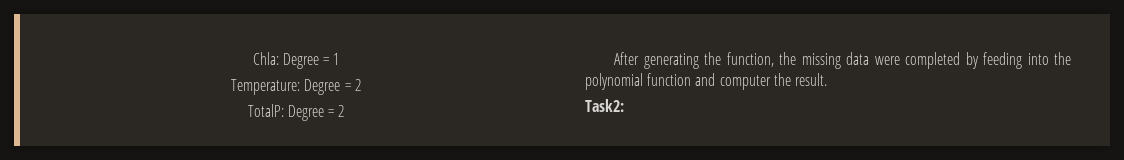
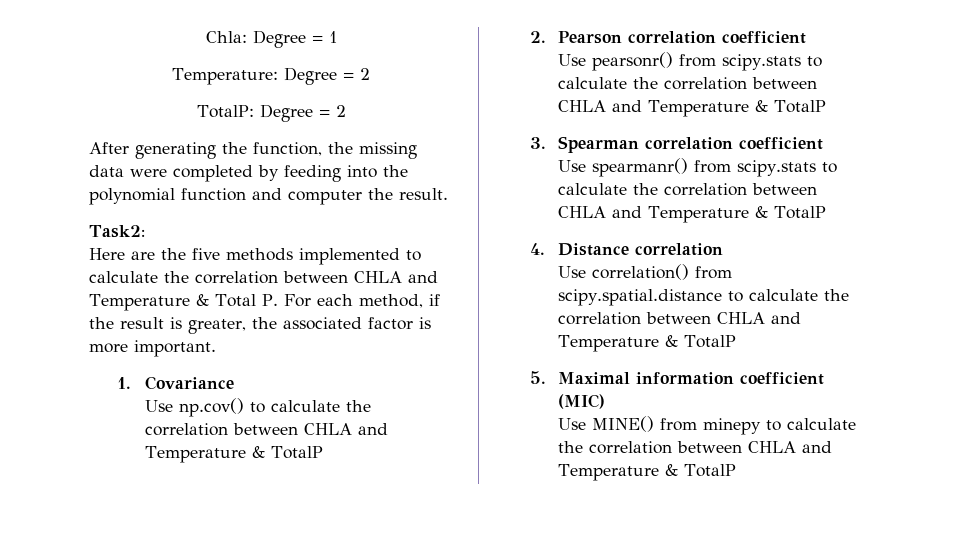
(624, 105) none -> [89,248,421,265] [89,271,438,284] [89,294,440,311] [89,317,431,334] [89,340,216,357] [116,376,234,390] [144,398,371,417] [144,423,388,436] [144,446,323,463] [529,31,806,44] [557,52,822,71] [557,77,817,90] [557,100,826,117] [529,136,823,153] [557,158,837,177] [557,183,817,196] [557,206,826,223] [529,243,723,256] [557,264,732,280] [557,289,849,306] [557,312,801,325] [557,335,736,352] [529,371,824,385] [557,394,605,409] [557,416,856,435] [557,441,832,454] [557,464,736,481] // Here are the five methods implemented to calculate the correlation between CHLA and Temperature & Total P. For each method, if the result is greater, the associated factor is more important. // 1. Covariance // Use np.cov() to calculate the correlation between CHLA and Temperature & TotalP // 2. Pearson correlation coefficient // Use pearsonr() from scipy.stats to calculate the correlation between CHLA and Temperature & TotalP // 3. Spearman correlation coefficient // Use spearmanr() from scipy.stats to calculate the correlation between CHLA and Temperature & TotalP // 4. Distance correlation // Use correlation() from scipy.spatial.distance to calculate the correlation between CHLA and Temperature & TotalP // 5. Maximal information coefficient (MIC) // Use MINE() from minepy to calculate the correlation between CHLA and Temperature & TotalP

